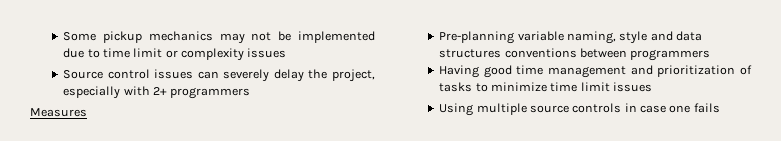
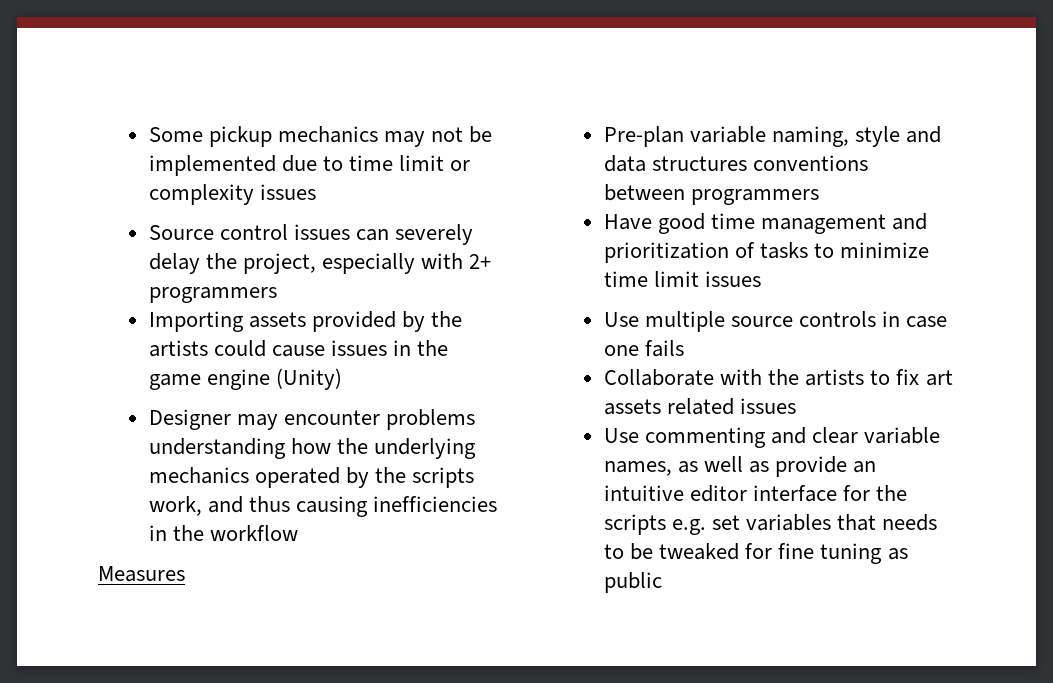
(251, 93) none -> [149,311,463,332] [149,340,449,357] [149,368,343,390] [149,409,476,430] [149,438,477,459] [149,467,475,488] [149,496,498,517] [149,525,299,541] // Importing assets provided by the artists could cause issues in the game engine (Unity) // Designer may encounter problems understanding how the underlying mechanics operated by the scripts work, and thus causing inefficiencies in the workflow
[439,31,515,44] Pre-planning -> [604,126,685,147] Pre-plan
[439,65,480,78] Having -> [604,214,653,230] Have
[439,103,474,116] Using -> [604,312,640,327] Use
(720, 108) none -> [604,369,953,386] [604,398,797,415] [604,427,941,448] [604,456,877,477] [604,485,908,502] [604,514,938,535] [604,543,908,564] [604,572,663,593] // Collaborate with the artists to fix art assets related issues // Use commenting and clear variable names, as well as provide an intuitive editor interface for the scripts e.g. set variables that needs to be tweaked for fine tuning as public

